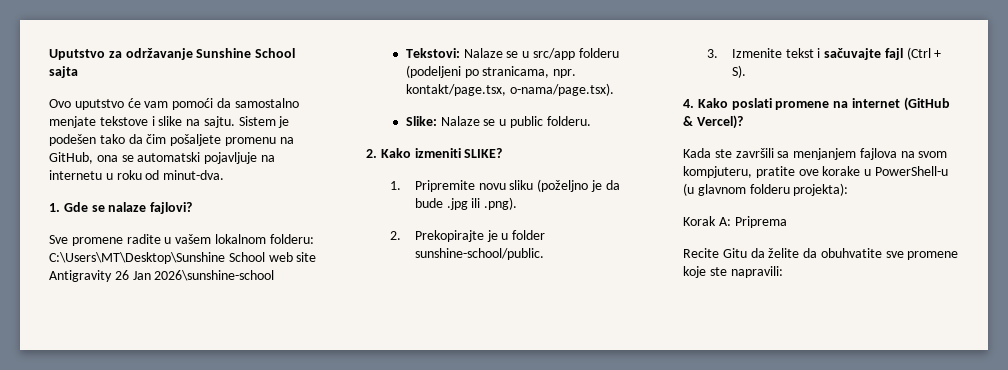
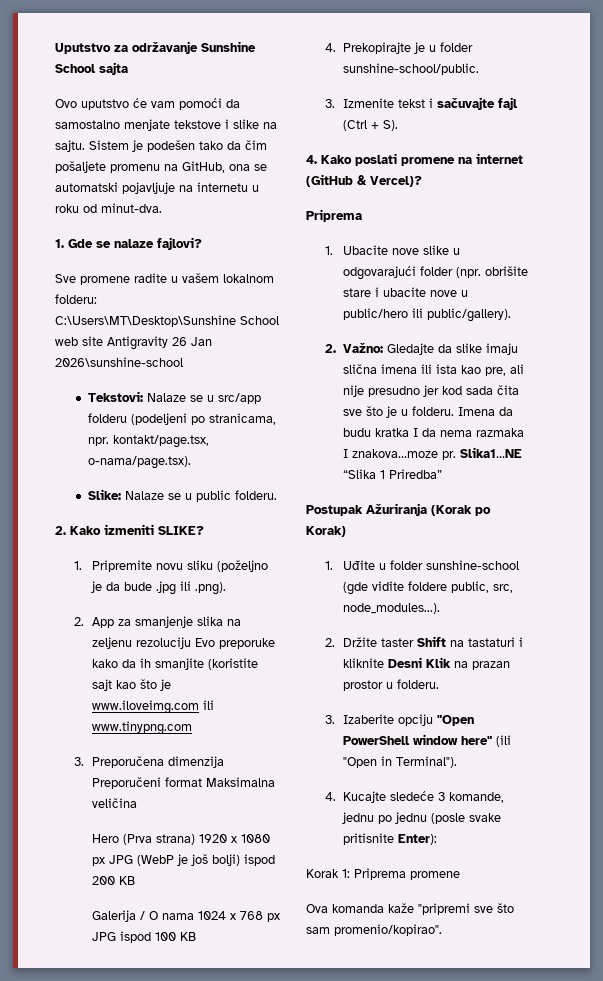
(402, 235) none -> [92,616,242,628] [92,637,276,649] [92,658,259,670] [92,679,172,691] [92,700,215,714] [92,721,193,735] [73,756,225,768] [92,777,276,789] [92,798,138,808] [92,834,271,845] [92,854,276,866] [92,876,136,885] [92,910,281,922] [92,931,197,943] [324,43,336,52] App za smanjenje slika na zeljenu rezoluciju Evo preporuke kako da ih smanjite (koristite sajt kao što je www.iloveimg.com ili www.tinypng.com // 3. Preporučena dimenzija Preporučeni format Maksimalna veličina // Hero (Prva strana) 1920 x 1080 px JPG (WebP je još bolji) ispod 200 KB // Galerija / O nama 1024 x 768 px JPG ispod 100 KB // 4.
[683,148,948,160] [683,166,948,178] [683,183,849,196] Kada ste završili sa menjanjem fajlova na svom kompjuteru, pratite ove korake u PowerShell-u (u glavnom folderu projekta): -> [306,209,362,222] [324,245,461,255] [343,266,529,280] [343,287,469,297] [343,308,512,322] [324,343,519,355] [343,364,525,376] [343,385,520,397] [343,406,514,418] [343,428,525,437] [343,447,523,460] [343,469,443,479] [306,503,491,516] [306,526,346,537] [324,560,520,570] [343,581,514,595] [343,603,441,614] [324,636,524,647] [343,657,511,670] [343,679,440,691] [324,714,475,726] [343,734,512,747] [343,756,458,768] [324,791,505,803] [342,812,502,824] [343,833,438,845] Priprema // 1. Ubacite nove slike u odgovarajući folder (npr. obrišite stare i ubacite nove u public/hero ili public/gallery). // 2. Važno: Gledajte da slike imaju slična imena ili ista kao pre, ali nije presudno jer kod sada čita sve što je u folderu. Imena da budu kratka I da nema razmaka I znakova…moze pr. Slika1…NE “Slika 1 Priredba” // Postupak Ažuriranja (Korak po Korak) // 1. Uđite u folder sunshine-school (gde vidite foldere public, src, node_modules...). // 2. Držite taster Shift na tastaturi i kliknite Desni Klik na prazan prostor u folderu. // 3. Izaberite opciju "Open PowerShell window here" (ili "Open in Terminal"). // 4. Kucajte sledeće 3 komande, jednu po jednu (posle svake pritisnite Enter):
[718,216,787,228] [683,248,959,260] [683,266,783,278] A: Priprema // Recite Gitu da želite da obuhvatite sve promene koje ste napravili: -> [342,868,460,880] [306,903,514,915] [306,924,442,936] 1: Priprema promene // Ova komanda kaže "pripremi sve što sam promenio/kopirao".

